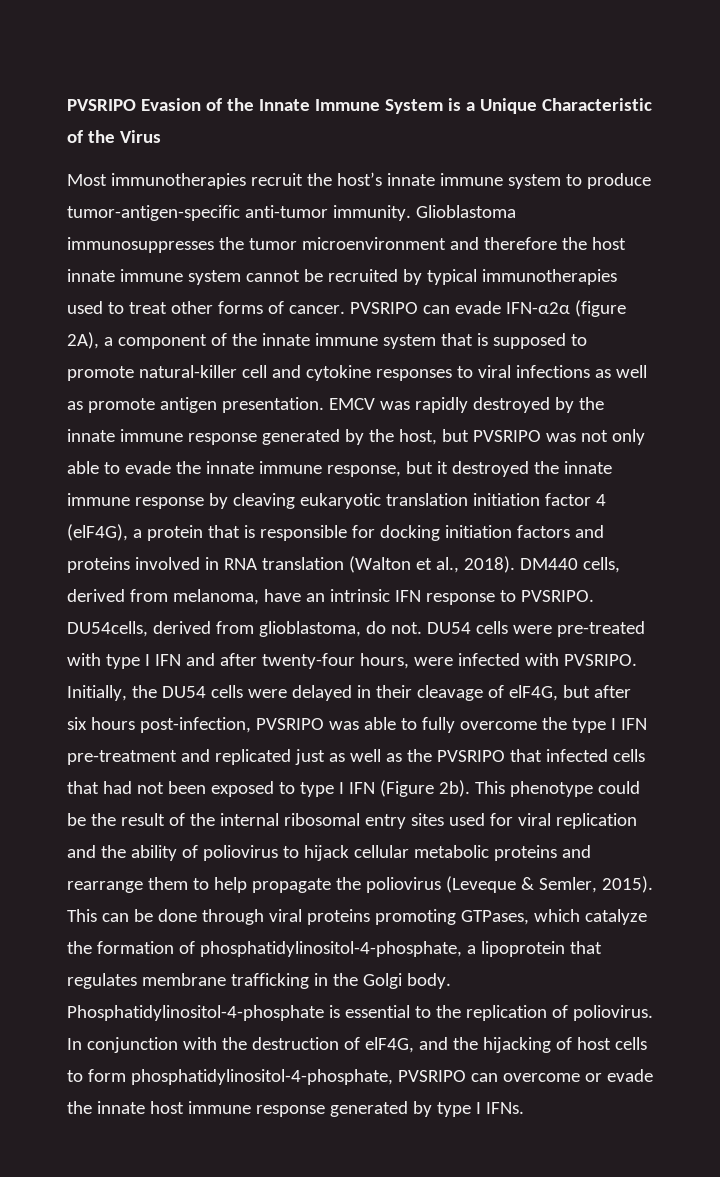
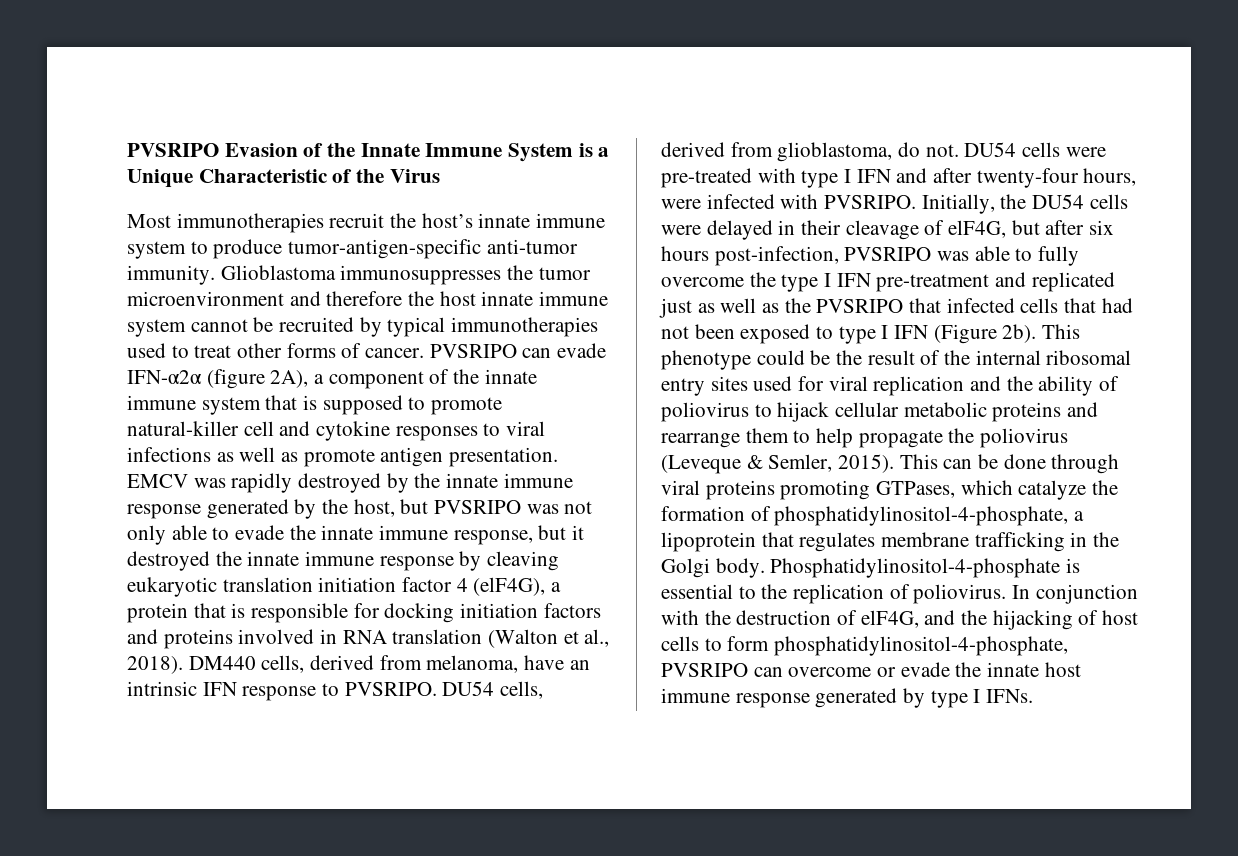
[67,621,148,637] DU54cells, -> [442,681,544,699] DU54 cells,

